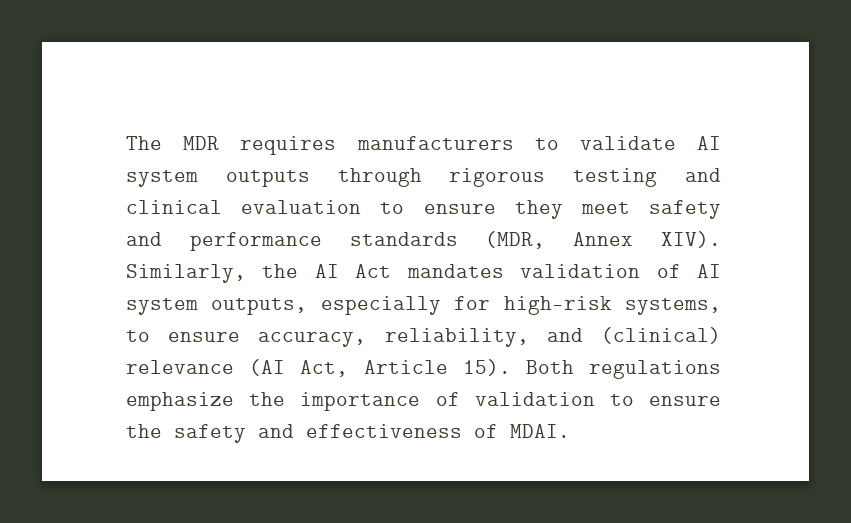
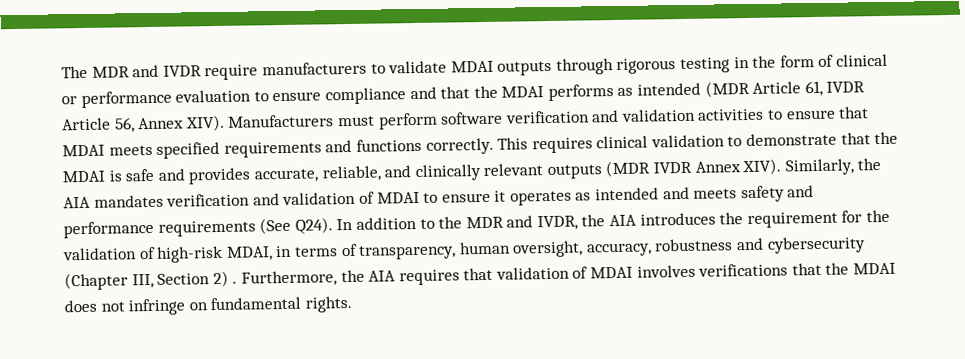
[240,136,337,155] requires -> [132,64,259,81] and IVDR require
[697,136,721,150] [126,170,198,187] AI system -> [450,60,494,73] MDAI
[685,168,721,182] [126,200,722,219] [126,231,721,251] [126,264,722,283] [126,296,721,315] [126,327,721,347] [126,359,721,379] [126,392,722,411] [126,424,570,443] and clinical evaluation to ensure they meet safety and performance standards (MDR, Annex XIV). Similarly, the AI Act mandates validation of AI system outputs, especially for high-risk systems, to ensure accuracy, reliability, and (clinical) relevance (AI Act, Article 15). Both regulations emphasize the importance of validation to ensure the safety and effectiveness of MDAI. -> [733,53,889,69] [61,80,866,109] [62,106,870,133] [62,131,899,159] [62,158,882,185] [63,185,815,209] [63,209,891,239] [62,236,866,263] [64,262,897,291] [64,295,352,316] in the form of clinical or performance evaluation to ensure compliance and that the MDAI performs as intended (MDR Article 61, IVDR Article 56, Annex XIV). Manufacturers must perform software verification and validation activities to ensure that MDAI meets specified requirements and functions correctly. This requires clinical validation to demonstrate that the MDAI is safe and provides accurate, reliable, and clinically relevant outputs (MDR IVDR Annex XIV). Similarly, the AIA mandates verification and validation of MDAI to ensure it operates as intended and meets safety and performance requirements (See Q24). In addition to the MDR and IVDR, the AIA introduces the requirement for the validation of high-risk MDAI, in terms of transparency, human oversight, accuracy, robustness and cybersecurity (Chapter III, Section 2) . Furthermore, the AIA requires that validation of MDAI involves verifications that the MDAI does not infringe on fundamental rights.

